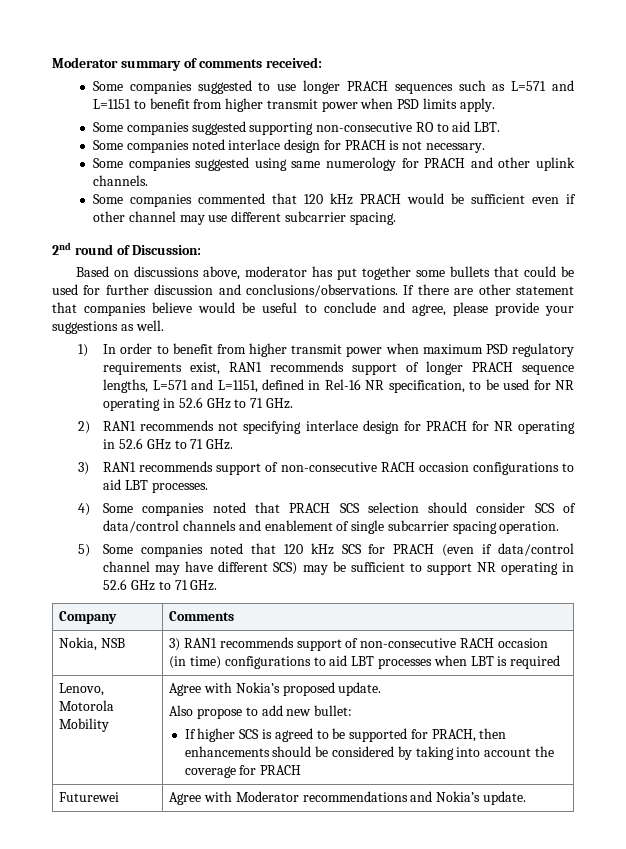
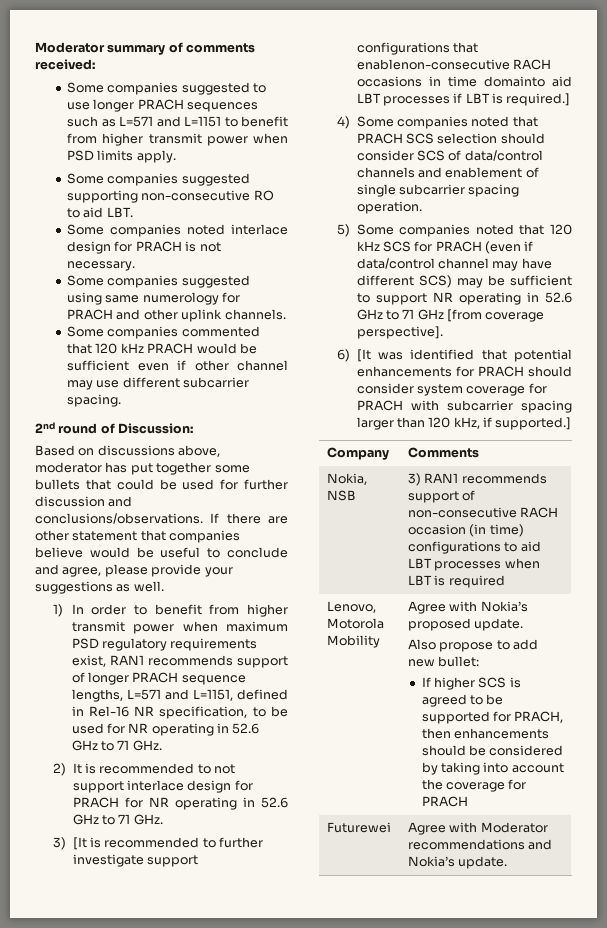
[103,420,302,434] RAN1 recommends not specifying -> [72,763,236,774] [72,781,124,793] It is recommended to not support
[103,461,574,475] [103,479,208,493] RAN1 recommends support of non-consecutive RACH occasion configurations to aid LBT processes. -> [72,837,264,850] [72,854,198,867] [356,42,478,55] [356,59,551,70] [356,76,572,87] [356,93,571,106] [It is recommended to further investigate support configurations that enablenon-consecutive RACH occasions in time domainto aid LBT processes if LBT is required.]
[190,580,218,591] GHz. -> [417,309,545,322] [356,326,443,339] [337,349,572,362] [356,366,572,377] [356,383,547,396] [356,400,572,413] [356,417,572,430] GHz [from coverage perspective]. // 6) [It was identified that potential enhancements for PRACH should consider system coverage for PRACH with subcarrier spacing larger than 120 kHz, if supported.]

